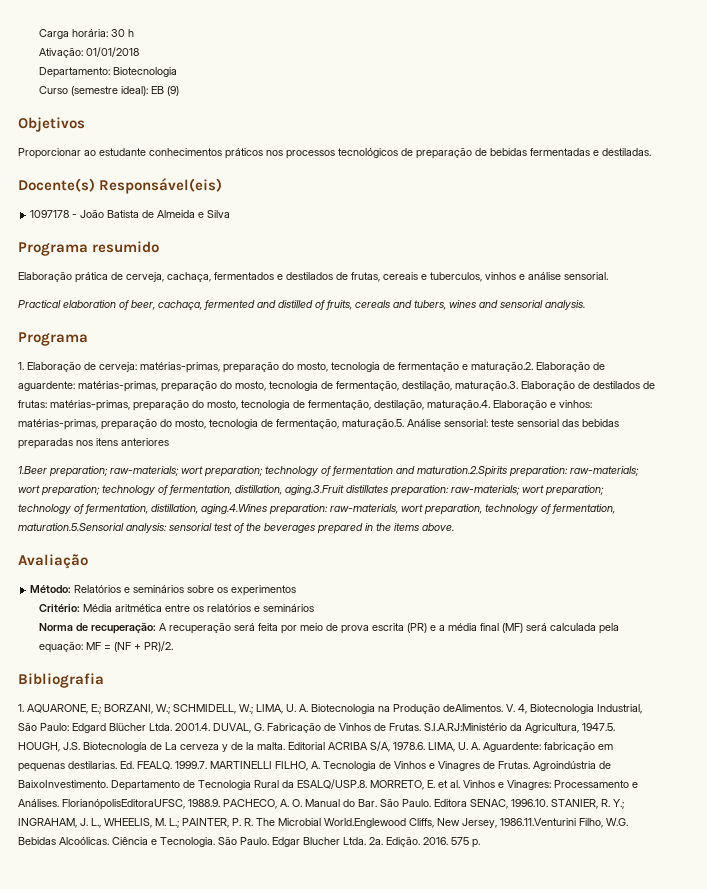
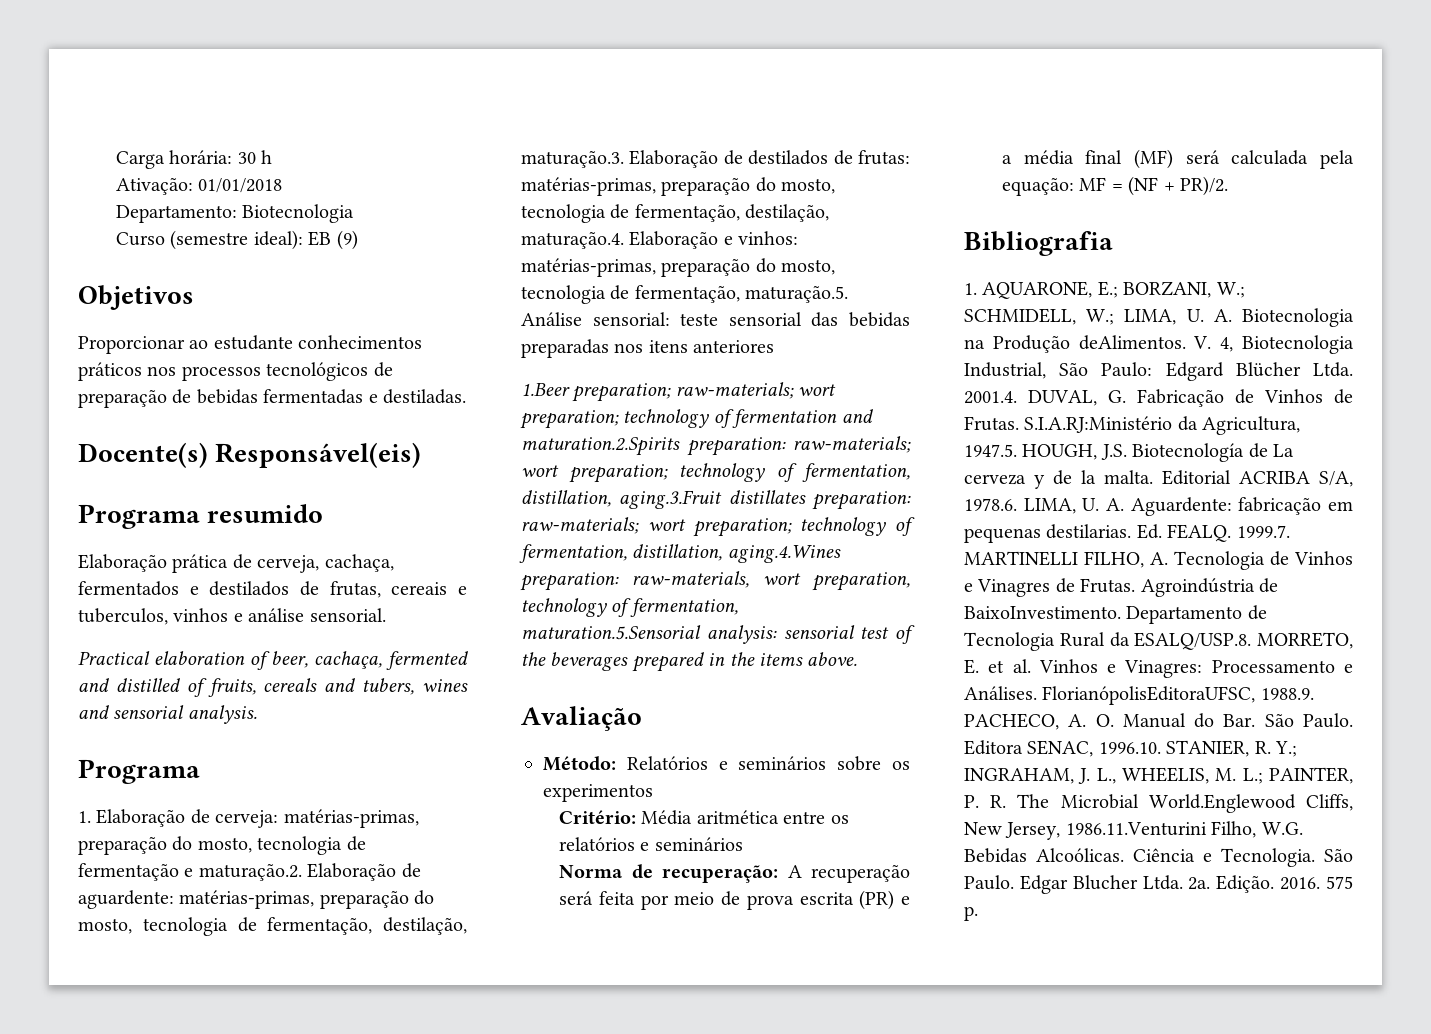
[30,209,231,218] // 1097178 - João Batista de Almeida e Silva -> (422, 455) none

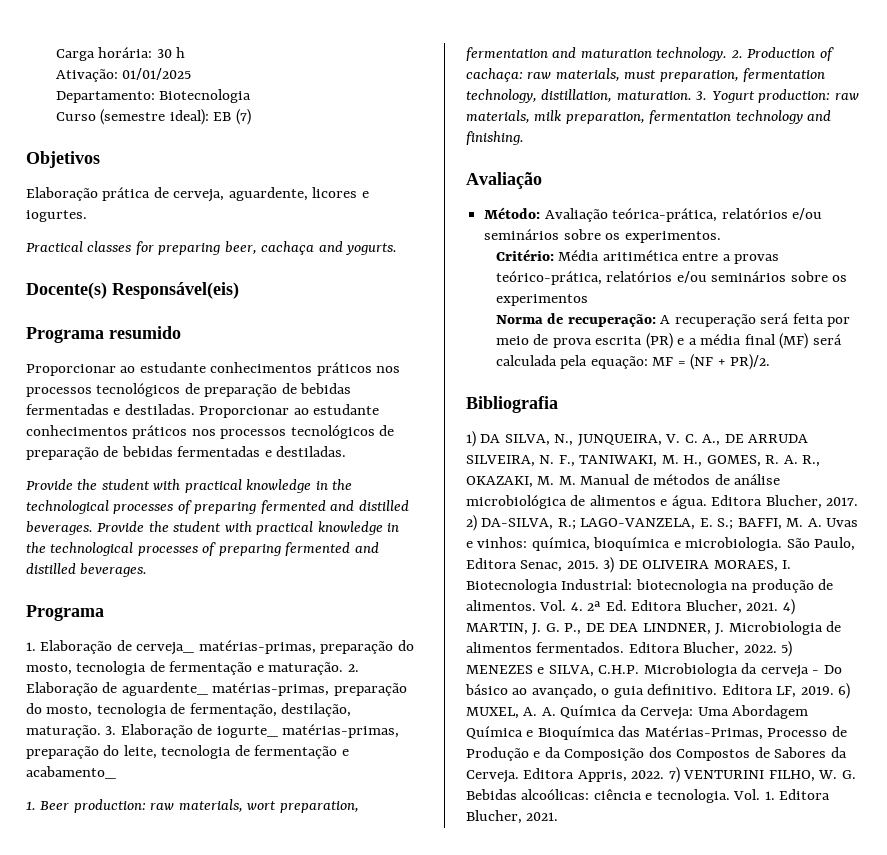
[198,178,283,193] 01/01/2018 -> [122,68,192,80] 01/01/2025
[336,230,358,250] (9) -> [235,109,251,125] (7)
(194, 297) none -> [26,187,369,202] [26,210,87,222] [26,241,398,255] [26,282,239,299] [26,326,181,343] // Elaboração prática de cerveja, aguardente, licores e iogurtes. // Practical classes for preparing beer, cachaça and yogurts. // Docente(s) Responsável(eis) // Programa resumido
[78,442,422,468] [78,504,324,529] [78,554,394,573] [78,581,468,598] [78,608,386,625] [78,651,468,670] [78,678,468,697] [78,705,257,724] // Docente(s) Responsável(eis) // Programa resumido // Elaboração prática de cerveja, cachaça, fermentados e destilados de frutas, cereais e tuberculos, vinhos e análise sensorial. // Practical elaboration of beer, cachaça, fermented and distilled of fruits, cereals and tubers, wines and sensorial analysis. -> [199,404,380,418] [26,425,395,439] [26,446,347,460] [26,479,353,493] [26,500,409,514] [26,521,400,535] [26,542,379,556] [26,563,148,577] Proporcionar ao estudante conhecimentos práticos nos processos tecnológicos de preparação de bebidas fermentadas e destiladas. // Provide the student with practical knowledge in the technological processes of preparing fermented and distilled beverages. Provide the student with practical knowledge in the technological processes of preparing fermented and distilled beverages.
[215,810,279,828] cerveja: -> [136,642,195,655] cerveja_
[198,863,421,881] [78,890,435,909] [78,917,467,936] [521,150,910,168] [521,177,836,196] [521,204,830,223] [521,231,799,249] [521,258,836,277] [521,285,849,304] [521,312,910,327] [521,339,775,358] [521,382,837,402] [520,409,873,429] [521,436,911,456] [521,463,910,483] [521,490,911,510] [521,517,915,537] [519,544,841,563] [520,571,910,591] [521,598,738,617] [521,625,915,644] [521,652,858,672] [521,706,642,731] [543,756,910,771] [543,784,653,802] [559,810,849,825] [559,837,743,851] maturação.2. Elaboração de aguardente: matérias-primas, preparação do mosto, tecnologia de fermentação, destilação, maturação.3. Elaboração de destilados de frutas: matérias-primas, preparação do mosto, tecnologia de fermentação, destilação, maturação.4. Elaboração e vinhos: matérias-primas, preparação do mosto, tecnologia de fermentação, maturação.5. Análise sensorial: teste sensorial das bebidas preparadas nos itens anteriores // 1.Beer preparation; raw-materials; wort preparation; technology of fermentation and maturation.2.Spirits preparation: raw-materials; wort preparation; technology of fermentation, distillation, aging.3.Fruit distillates preparation: raw-materials; wort preparation; technology of fermentation, distillation, aging.4.Wines preparation: raw-materials, wort preparation, technology of fermentation, maturation.5.Sensorial analysis: sensorial test of the beverages prepared in the items above. // Avaliação // Método: Relatórios e seminários sobre os experimentos // Critério: Média aritmética entre os relatórios e seminários -> [268,662,359,675] [26,682,407,696] [26,703,352,717] [26,724,400,738] [26,745,349,759] [26,766,116,779] [26,799,359,813] [466,47,834,61] [466,68,826,82] [466,89,859,103] [466,110,832,124] [466,131,524,145] [466,172,542,189] [484,207,822,222] [484,229,721,243] [495,249,780,264] [495,271,848,285] [495,294,588,306] maturação. 2. Elaboração de aguardente_ matérias-primas, preparação do mosto, tecnologia de fermentação, destilação, maturação. 3. Elaboração de iogurte_ matérias-primas, preparação do leite, tecnologia de fermentação e acabamento_ // 1. Beer production: raw materials, wort preparation, fermentation and maturation technology. 2. Production of cachaça: raw materials, must preparation, fermentation technology, distillation, maturation. 3. Yogurt production: raw materials, milk preparation, fermentation technology and finishing. // Avaliação // Método: Avaliação teórica-prática, relatórios e/ou seminários sobre os experimentos. // Critério: Média aritimética entre a provas teórico-prática, relatórios e/ou seminários sobre os experimentos
[964,281,1245,299] [964,308,1354,327] [964,335,1354,354] [964,362,1353,381] [964,389,1353,407] [964,416,1301,435] [964,443,1294,462] [964,470,1353,489] [964,497,1353,516] [964,524,1290,543] [964,551,1353,570] [964,578,1278,597] [964,605,1267,624] [964,632,1353,651] [964,659,1353,678] [964,686,1314,705] [964,713,1353,730] [964,740,1297,757] [964,767,1353,784] [964,794,1353,813] [964,821,1303,840] [964,848,1353,867] [964,875,1353,894] [964,906,978,921] 1. AQUARONE, E.; BORZANI, W.; SCHMIDELL, W.; LIMA, U. A. Biotecnologia na Produção deAlimentos. V. 4, Biotecnologia Industrial, São Paulo: Edgard Blücher Ltda. 2001.4. DUVAL, G. Fabricação de Vinhos de Frutas. S.I.A.RJ:Ministério da Agricultura, 1947.5. HOUGH, J.S. Biotecnología de La cerveza y de la malta. Editorial ACRIBA S/A, 1978.6. LIMA, U. A. Aguardente: fabricação em pequenas destilarias. Ed. FEALQ. 1999.7. MARTINELLI FILHO, A. Tecnologia de Vinhos e Vinagres de Frutas. Agroindústria de BaixoInvestimento. Departamento de Tecnologia Rural da ESALQ/USP.8. MORRETO, E. et al. Vinhos e Vinagres: Processamento e Análises. FlorianópolisEditoraUFSC, 1988.9. PACHECO, A. O. Manual do Bar. São Paulo. Editora SENAC, 1996.10. STANIER, R. Y.; INGRAHAM, J. L., WHEELIS, M. L.; PAINTER, P. R. The Microbial World.Englewood Cliffs, New Jersey, 1986.11.Venturini Filho, W.G. Bebidas Alcoólicas. Ciência e Tecnologia. São Paulo. Edgar Blucher Ltda. 2a. Edição. 2016. 575 p. -> [466,431,809,447] [466,455,821,467] [466,474,781,488] [466,495,859,509] [466,515,859,531] [466,537,856,551] [466,557,792,573] [466,579,834,593] [466,599,795,615] [466,621,842,635] [466,641,793,657] [466,663,842,678] [465,683,851,699] [466,705,809,720] [466,726,847,740] [466,747,847,761] [466,767,856,783] [466,789,831,803] [466,810,559,824] 1) DA SILVA, N., JUNQUEIRA, V. C. A., DE ARRUDA SILVEIRA, N. F., TANIWAKI, M. H., GOMES, R. A. R., OKAZAKI, M. M. Manual de métodos de análise microbiológica de alimentos e água. Editora Blucher, 2017. 2) DA-SILVA, R.; LAGO-VANZELA, E. S.; BAFFI, M. A. Uvas e vinhos: química, bioquímica e microbiologia. São Paulo, Editora Senac, 2015. 3) DE OLIVEIRA MORAES, I. Biotecnologia Industrial: biotecnologia na produção de alimentos. Vol. 4. 2ª Ed. Editora Blucher, 2021. 4) MARTIN, J. G. P., DE DEA LINDNER, J. Microbiologia de alimentos fermentados. Editora Blucher, 2022. 5) MENEZES e SILVA, C.H.P. Microbiologia da cerveja - Do básico ao avançado, o guia definitivo. Editora LF, 2019. 6) MUXEL, A. A. Química da Cerveja: Uma Abordagem Química e Bioquímica das Matérias-Primas, Processo de Produção e da Composição dos Compostos de Sabores da Cerveja. Editora Appris, 2022. 7) VENTURINI FILHO, W. G. Bebidas alcoólicas: ciência e tecnologia. Vol. 1. Editora Blucher, 2021.

